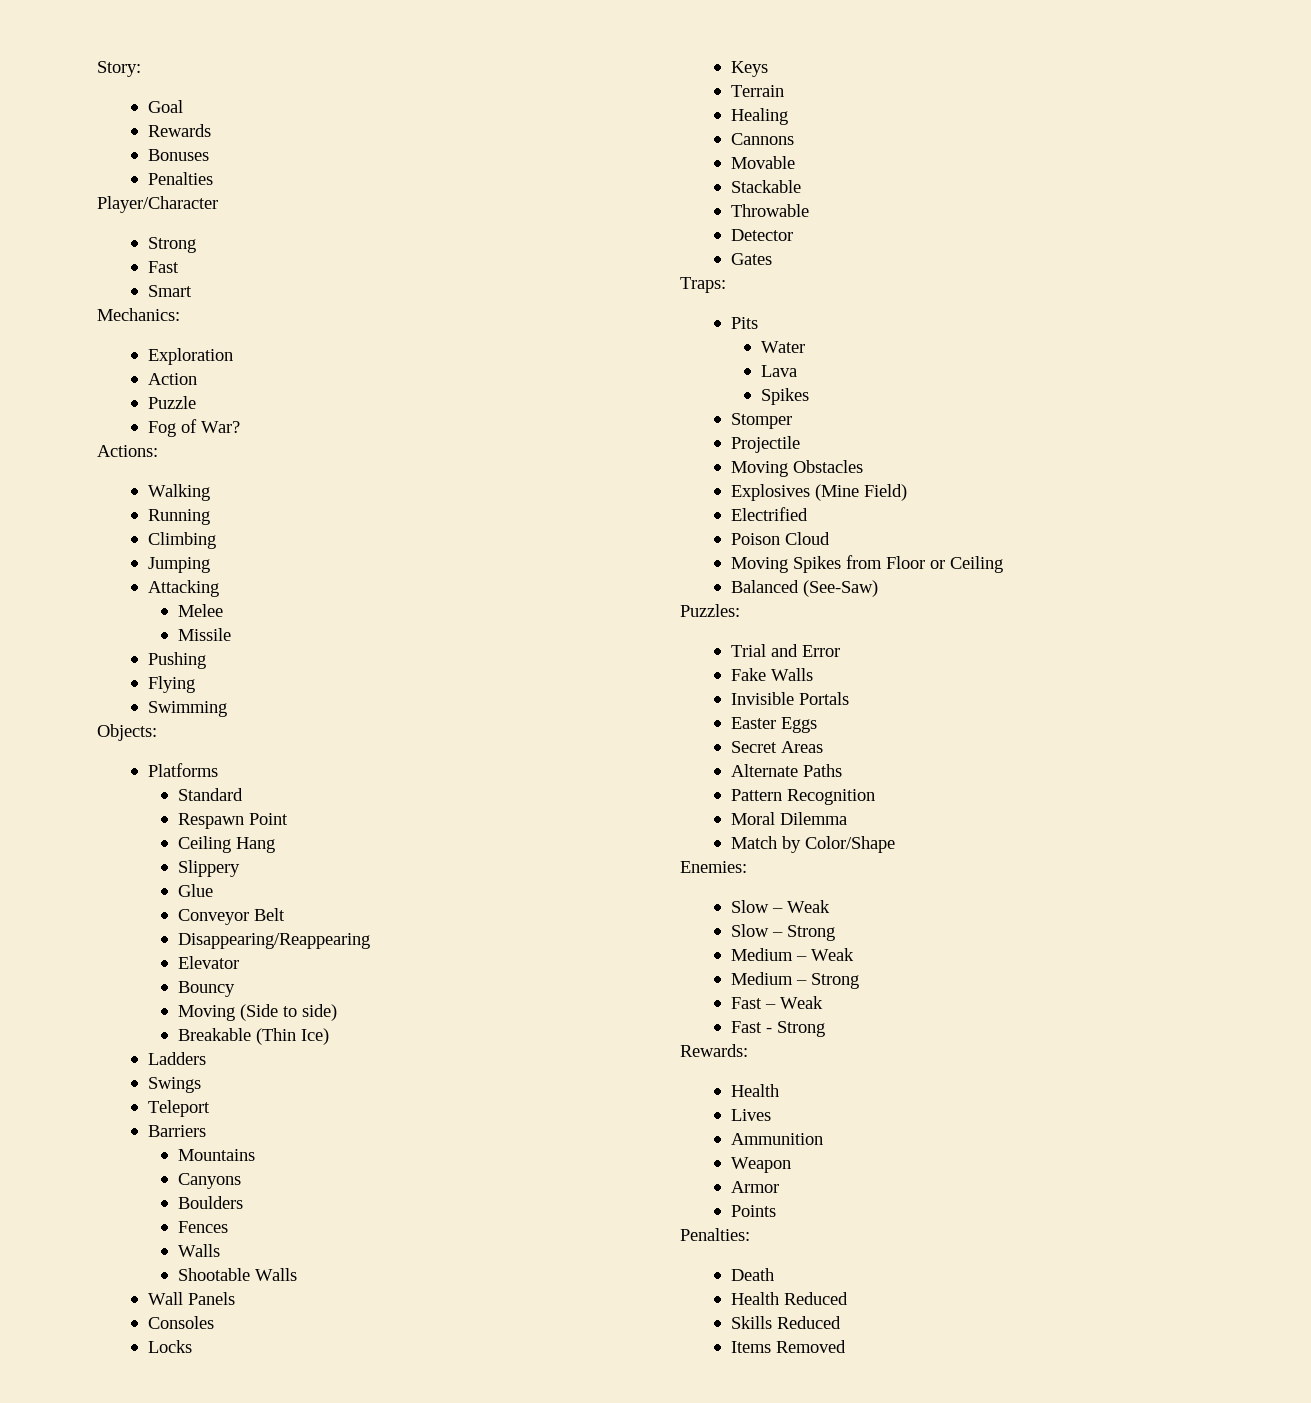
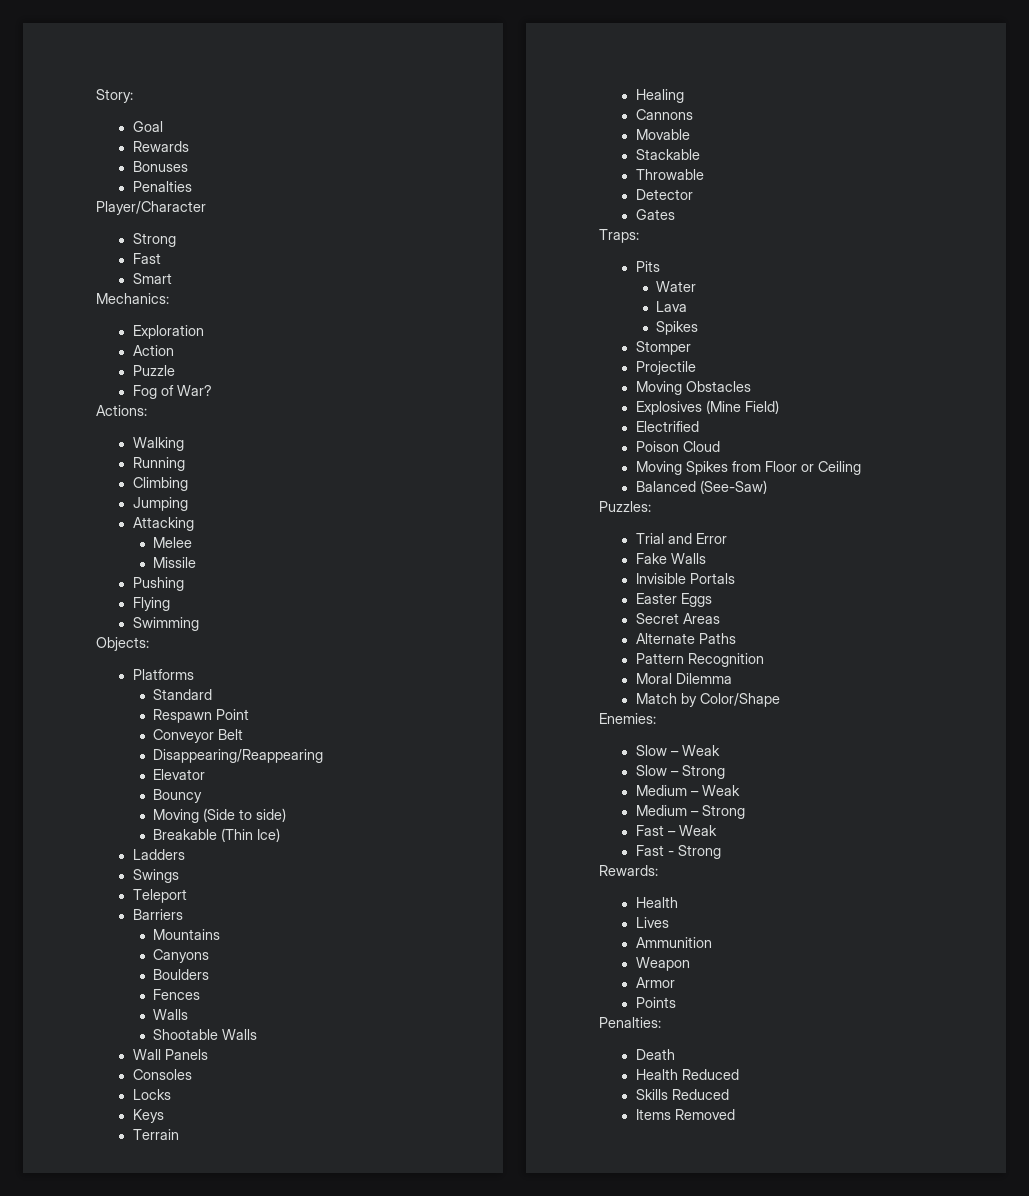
[177,836,275,853] [177,860,240,877] [177,884,213,897] // Ceiling Hang // Slippery // Glue -> (250, 714) none

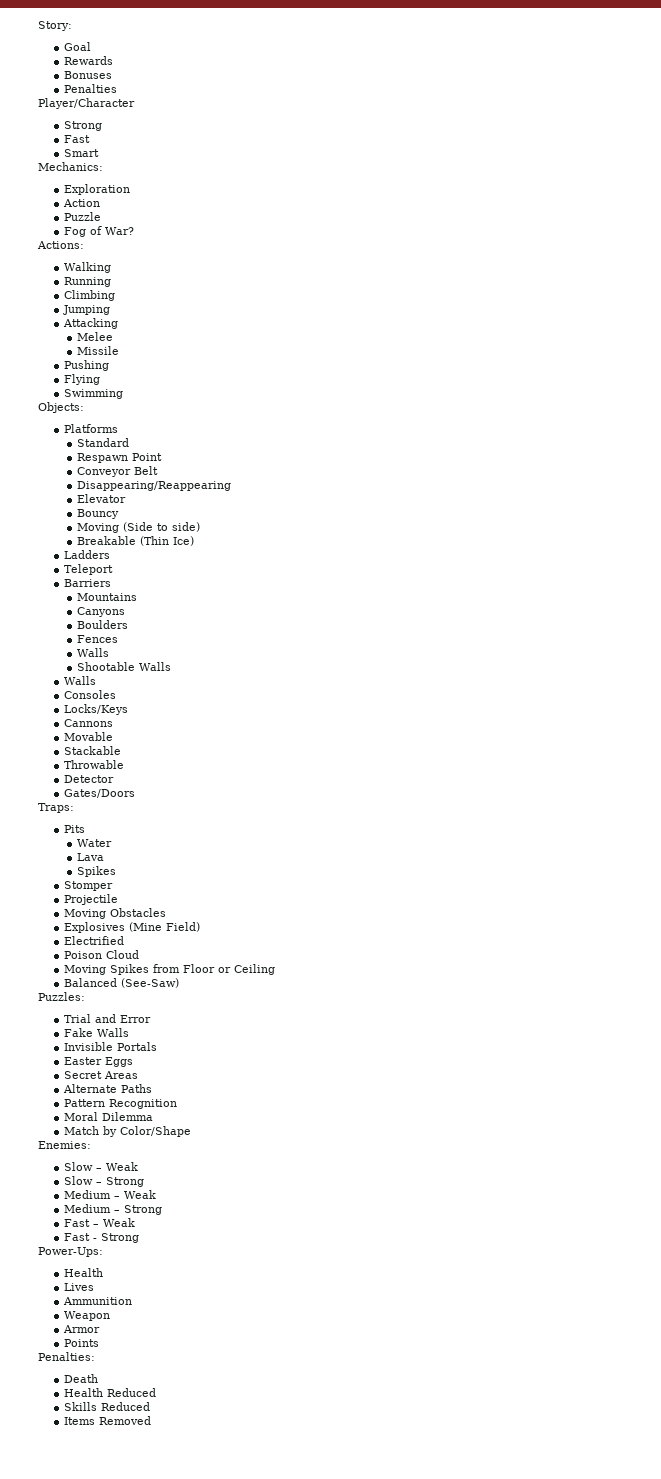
[132,869,179,883] // Swings -> (110, 554) none
[132,1049,208,1060] Wall Panels -> [63,676,96,685] Walls
[132,1089,171,1100] [132,1109,164,1123] [132,1129,179,1140] [635,89,684,103] Locks // Keys // Terrain // Healing -> [63,704,128,715] Locks/Keys
[635,209,675,220] Gates -> [63,789,135,798] Gates/Doors
[599,865,658,876] Rewards: -> [38,1247,103,1257] Power-Ups:

